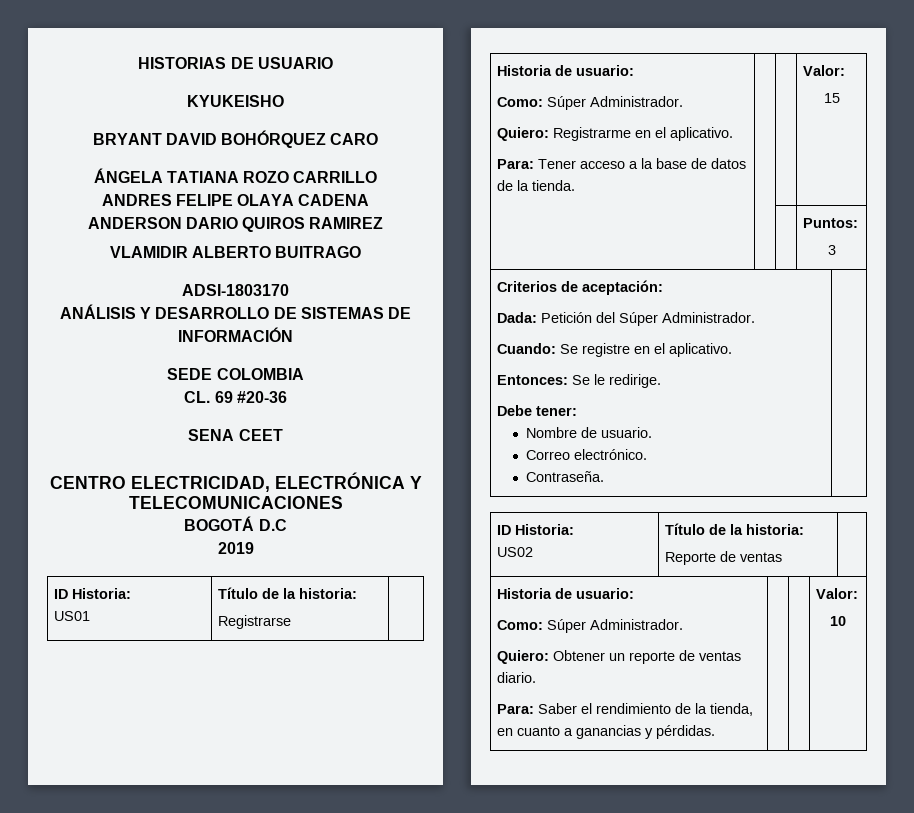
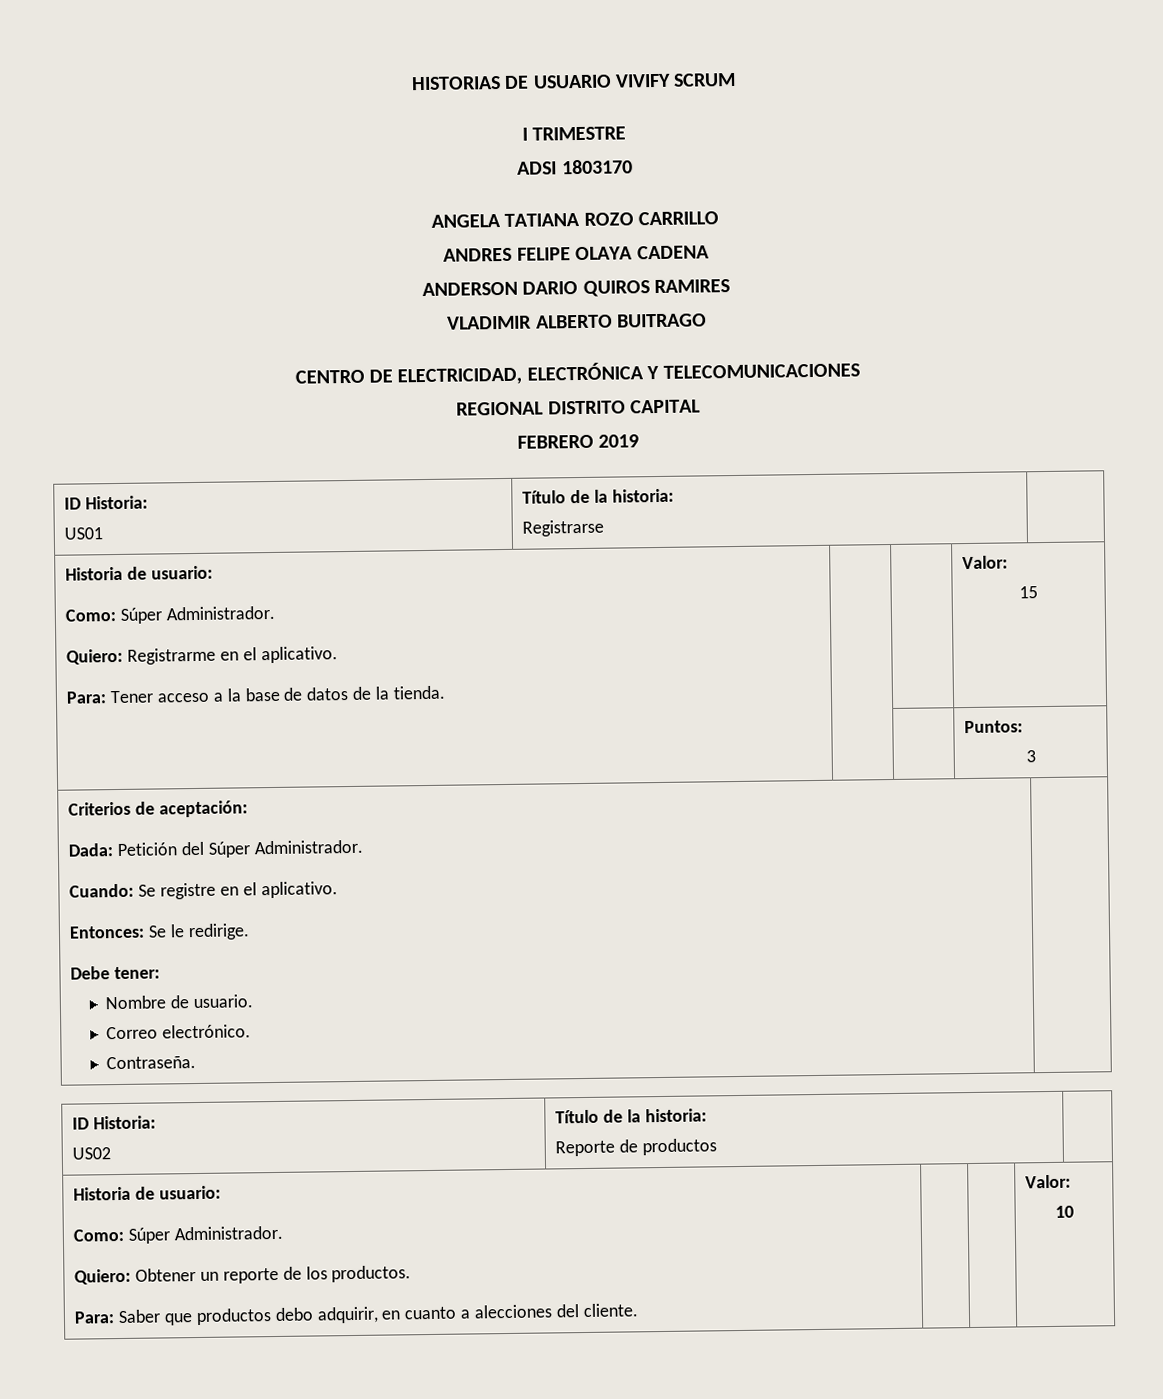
[187,95,284,107] [92,130,379,148] [93,168,163,183] // KYUKEISHO // BRYANT DAVID BOHÓRQUEZ CARO // ÁNGELA -> [614,72,737,88] [521,126,627,141] [517,159,633,175] [430,214,501,228] VIVIFY SCRUM // I TRIMESTRE // ADSI 1803170 // ANGELA
[309,217,384,229] [109,246,188,258] RAMIREZ // VLAMIDIR -> [654,279,731,294] [447,315,533,330] RAMIRES // VLADIMIR
[182,284,289,296] [59,304,412,319] [178,327,293,342] [167,368,304,380] [184,391,287,403] [188,429,283,441] [49,476,126,489] ADSI-1803170 // ANÁLISIS Y DESARROLLO DE SISTEMAS DE INFORMACIÓN // SEDE COLOMBIA // CL. 69 #20-36 // SENA CEET // CENTRO -> [294,369,393,384] CENTRO DE
[184,516,287,531] BOGOTÁ D.C // -> [456,399,701,416] [516,434,594,449] REGIONAL DISTRITO CAPITAL // FEBRERO
[739,552,782,562] ventas -> [642,1138,718,1156] productos
[698,651,741,661] [496,672,536,683] ventas diario. -> [305,1265,412,1283] los productos.
[580,703,753,716] [496,725,715,739] el rendimiento de la tienda, en cuanto a ganancias y pérdidas. -> [164,1303,638,1326] que productos debo adquirir, en cuanto a alecciones del cliente.

